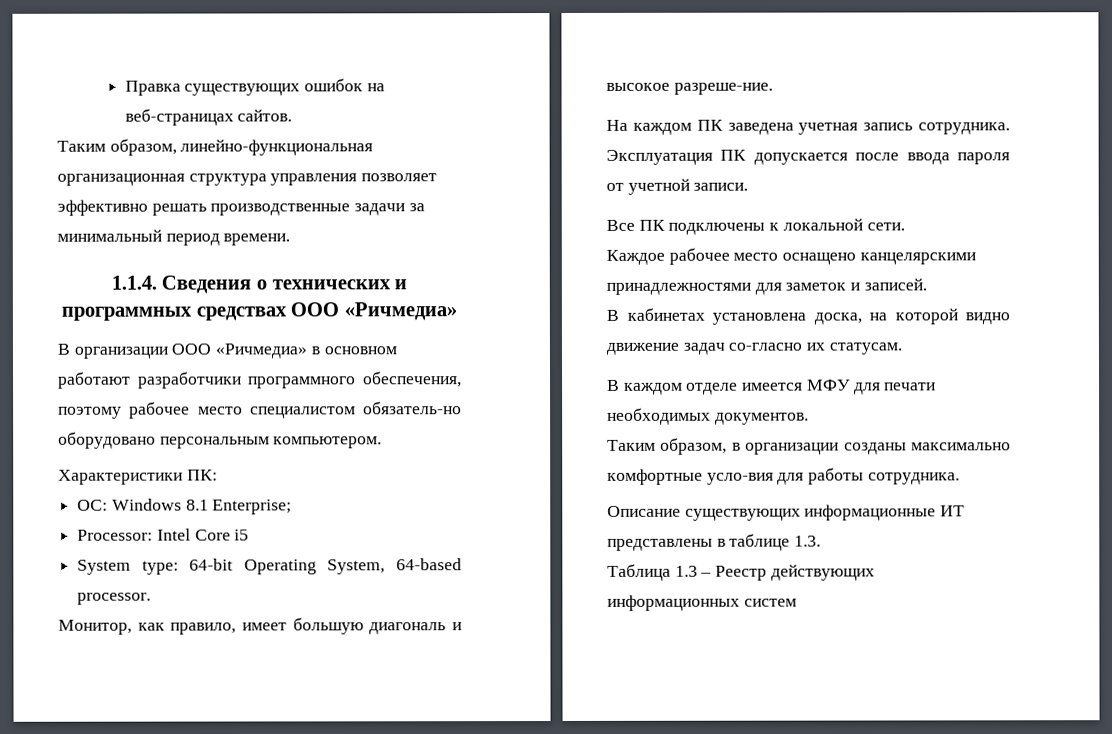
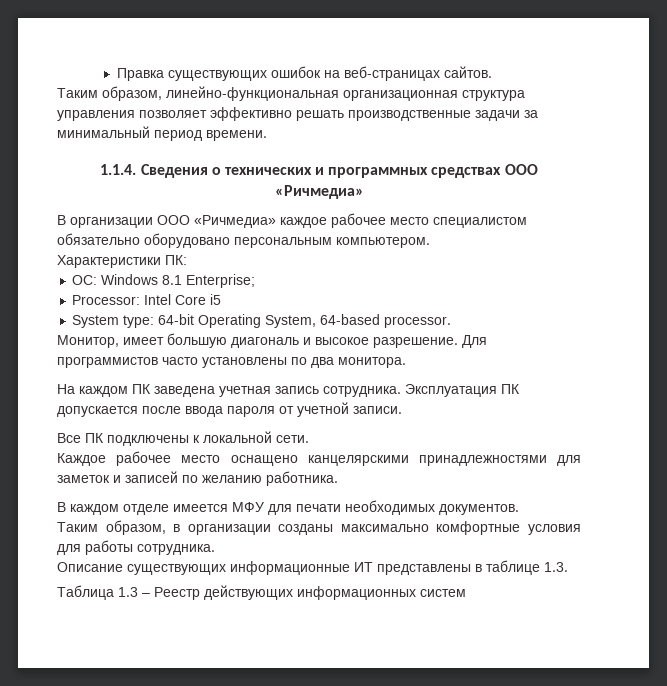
[310,346,397,355] [58,371,463,389] [58,406,122,419] в основном работают разработчики программного обеспечения, поэтому -> [280,217,327,228] каждое
[363,401,462,415] обязатель-но -> [57,233,140,245] обязательно
[137,622,237,635] как правило, -> (119, 341) none
[673,82,773,95] разреше-ние. -> [373,335,487,348] [57,357,406,368] разрешение. Для программистов часто установлены по два монитора.
[863,278,927,291] [606,307,1010,325] [606,342,902,355] записей. // В кабинетах установлена доска, на которой видно движение задач со-гласно их статусам. -> [125,471,338,486] записей по желанию работника.
[706,472,774,485] усло-вия -> [528,524,581,535] условия

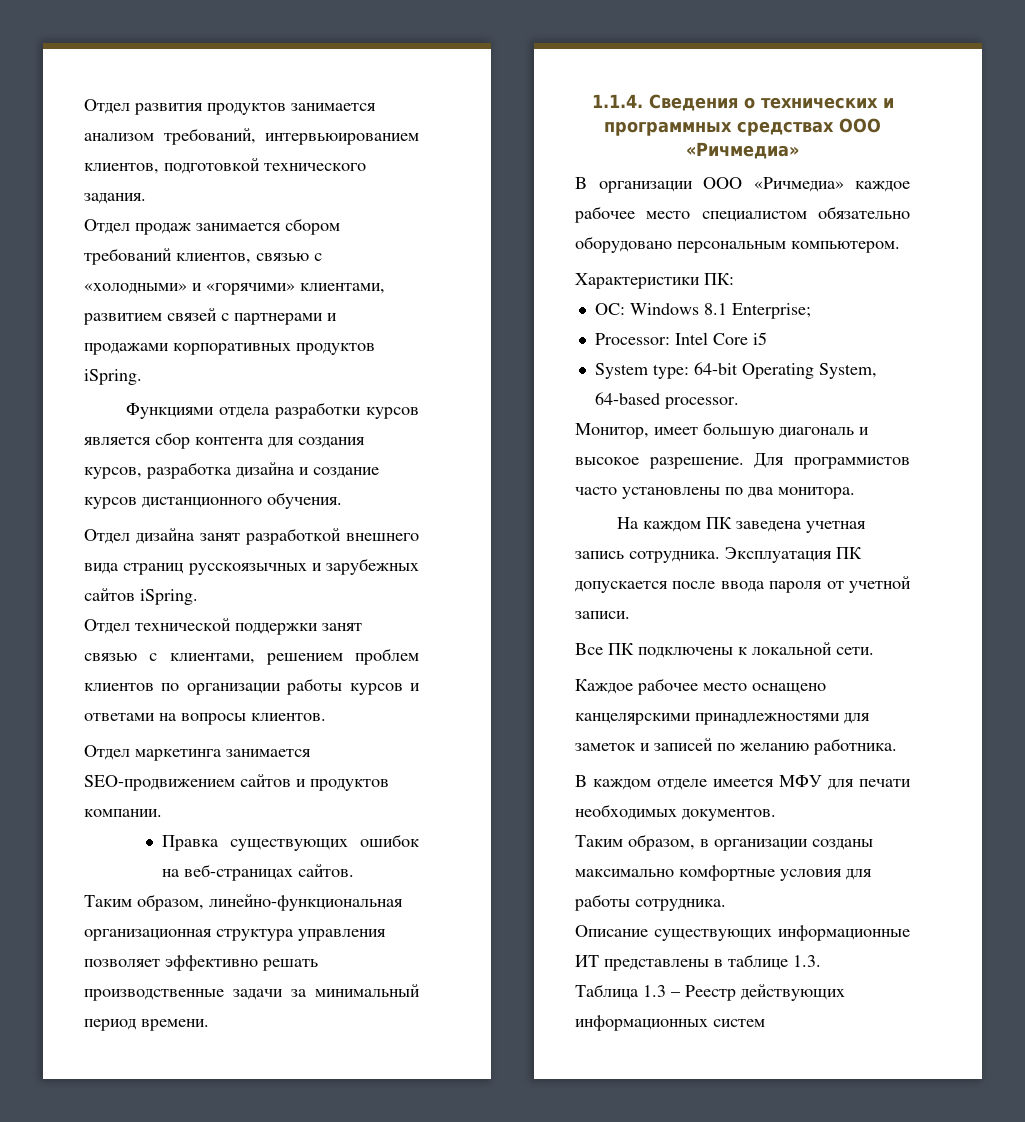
(117, 74) none -> [84,99,376,115] [84,128,419,145] [84,158,366,174] [84,193,146,204] [84,218,340,235] [84,248,322,265] [84,283,385,295] [83,308,337,325] [84,343,375,355] [84,369,142,385] [125,402,419,419] [84,432,365,449] [84,462,379,479] [84,492,342,509] [84,528,419,545] [84,558,419,575] [84,588,198,605] [84,618,362,635] [84,648,419,665] [84,678,420,695] [84,713,326,725] [84,745,311,761] [84,774,389,791] [84,809,162,817] Отдел развития продуктов занимается анализом требований, интервьюированием клиентов, подготовкой технического задания. // Отдел продаж занимается сбором требований клиентов, связью с «холодными» и «горячими» клиентами, развитием связей с партнерами и продажами корпоративных продуктов iSpring. // Функциями отдела разработки курсов является сбор контента для создания курсов, разработка дизайна и создание курсов дистанционного обучения. // Отдел дизайна занят разработкой внешнего вида страниц русскоязычных и зарубежных сайтов iSpring. // Отдел технической поддержки занят связью с клиентами, решением проблем клиентов по организации работы курсов и ответами на вопросы клиентов. // Отдел маркетинга занимается SEO-продвижением сайтов и продуктов компании. //

